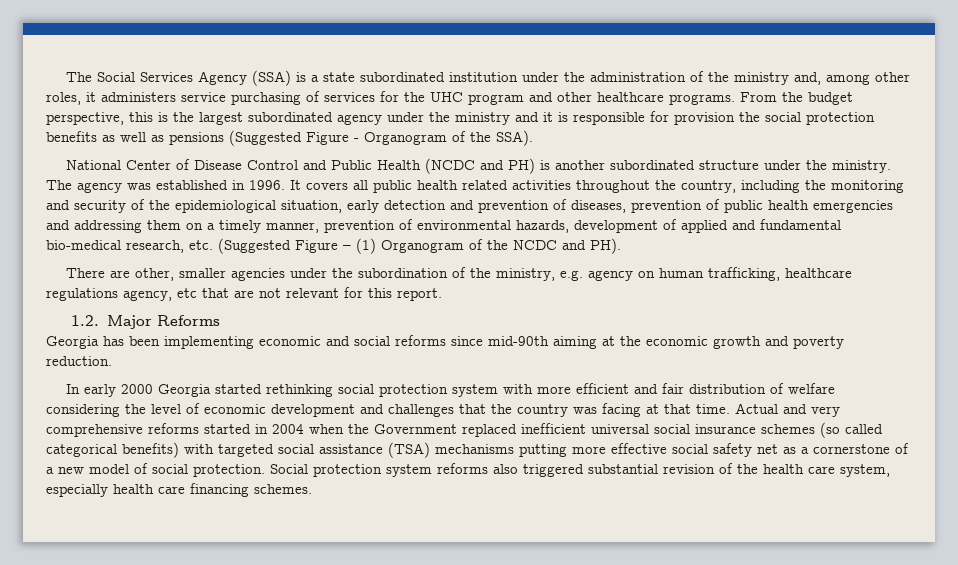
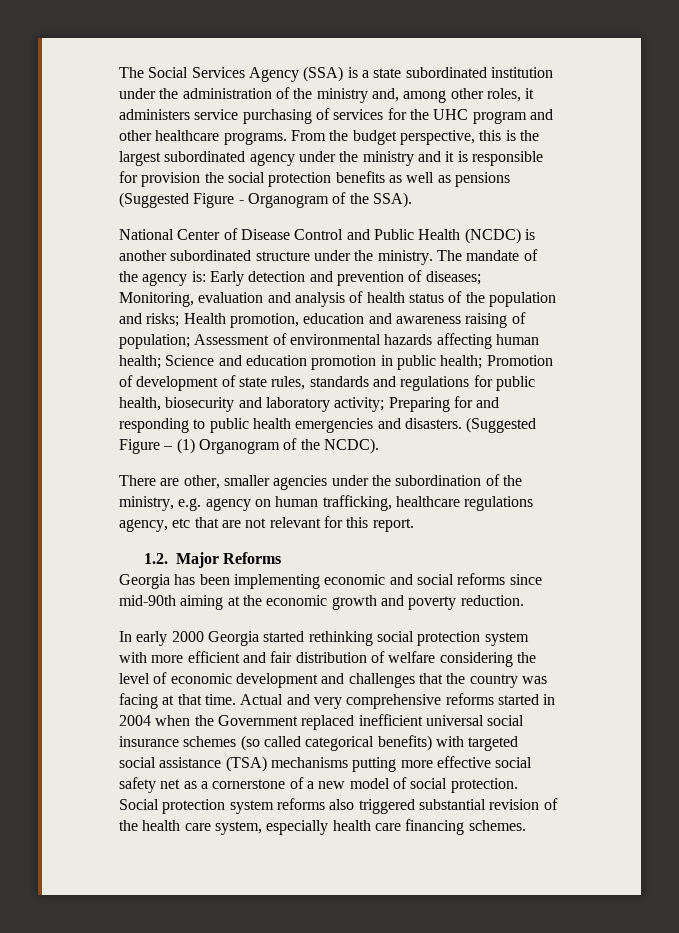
[424,158,535,174] (NCDC and PH) -> [464,228,521,244] (NCDC)
[77,180,904,193] [46,199,893,213] [46,219,841,233] [46,240,213,253] agency was established in 1996. It covers all public health related activities throughout the country, including the monitoring and security of the epidemiological situation, early detection and prevention of diseases, prevention of public health emergencies and addressing them on a timely manner, prevention of environmental hazards, development of applied and fundamental bio-medical research, etc. -> [466,249,538,261] [119,270,481,286] [119,291,556,307] [119,312,526,328] [119,333,539,349] [119,355,553,370] [119,375,535,391] [119,396,500,412] [119,418,462,433] mandate of the agency is: Early detection and prevention of diseases; Monitoring, evaluation and analysis of health status of the population and risks; Health promotion, education and awareness raising of population; Assessment of environmental hazards affecting human health; Science and education promotion in public health; Promotion of development of state rules, standards and regulations for public health, biosecurity and laboratory activity; Preparing for and responding to public health emergencies and disasters.
[513,238,621,254] NCDC and PH). -> [323,438,379,454] NCDC).

